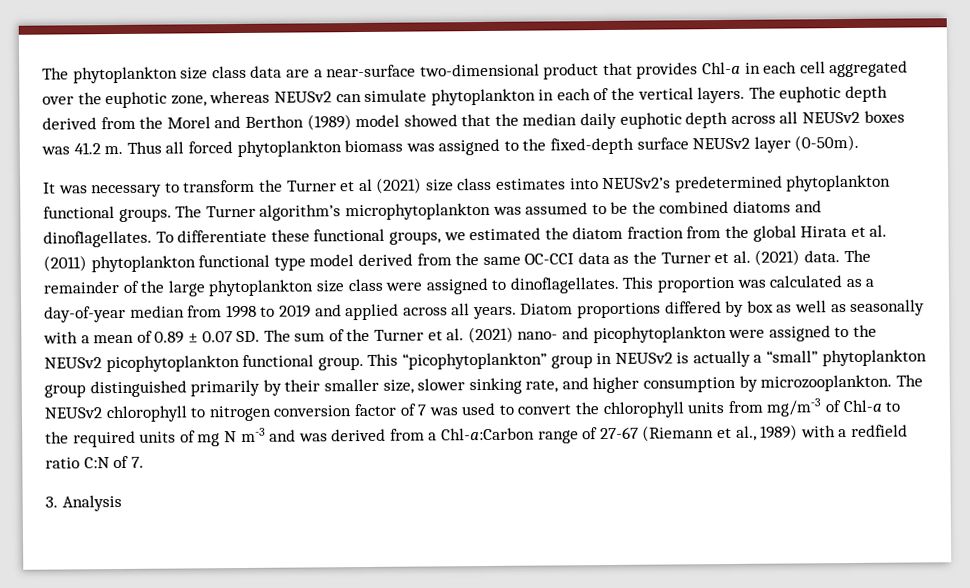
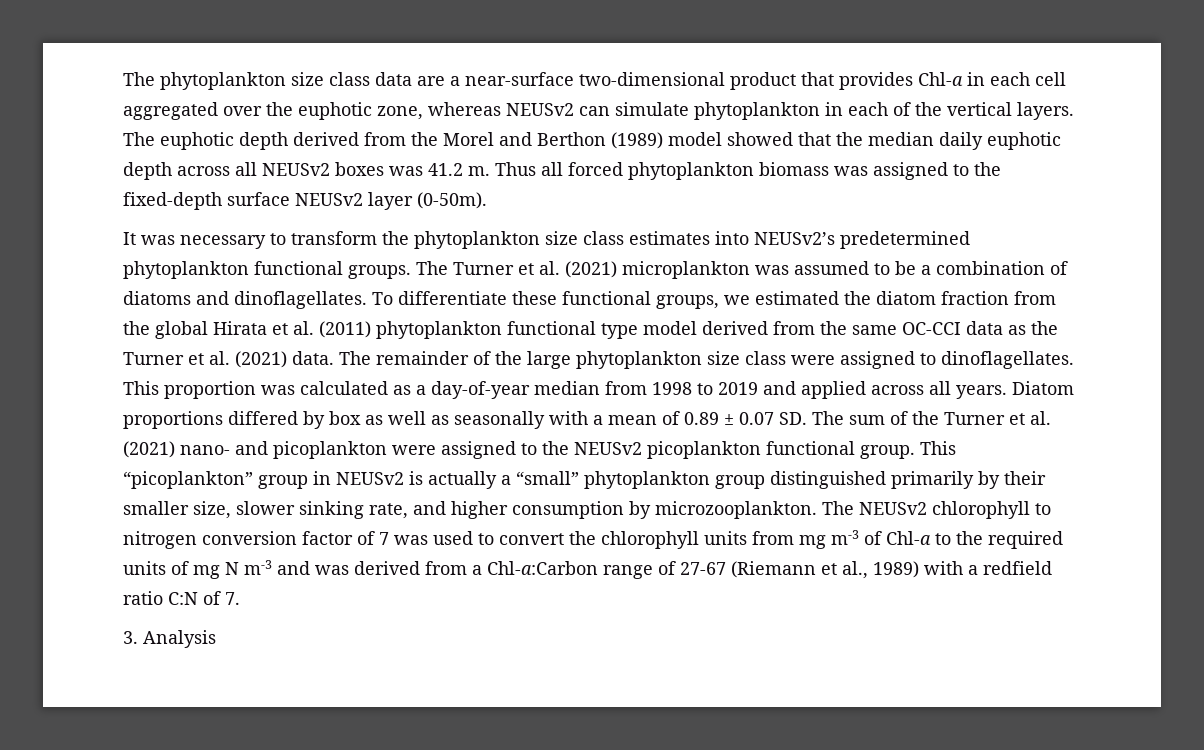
[286,177,423,194] Turner et al (2021) -> [414,231,540,249] phytoplankton
[259,202,491,221] algorithm’s microphytoplankton -> [518,261,750,279] et al. (2021) microplankton
[631,200,730,214] the combined -> [921,261,1068,275] a combination of
[592,326,727,344] picophytoplankton -> [273,441,387,459] picoplankton
[105,355,240,373] picophytoplankton -> [647,441,761,459] picoplankton
[401,352,547,370] “picophytoplankton” -> [123,471,253,489] “picoplankton”
[766,398,823,417] mg/m-3 -> [799,530,859,549] mg m-3

